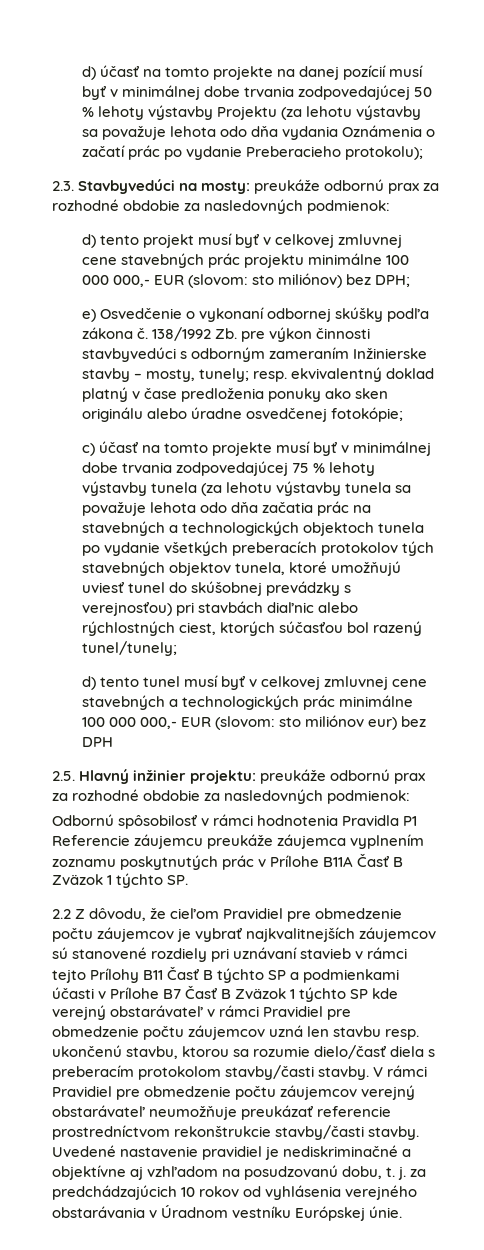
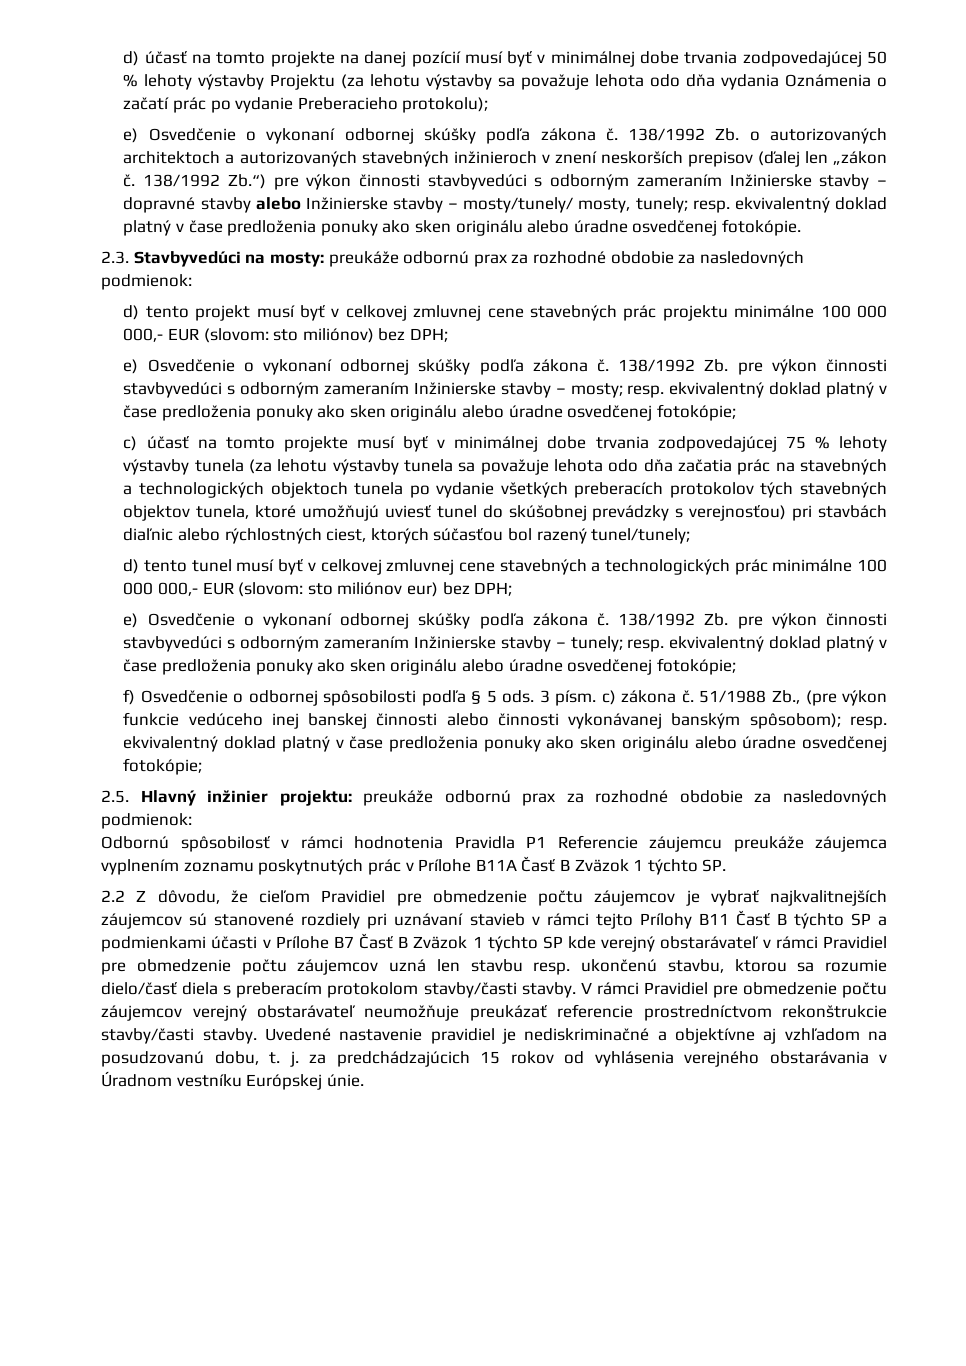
(424, 153) none -> [123,128,888,144] [123,151,887,167] [123,174,887,190] [123,197,887,213] [123,219,801,236] // e) Osvedčenie o vykonaní odbornej skúšky podľa zákona č. 138/1992 Zb. o autorizovaných architektoch a autorizovaných stavebných inžinieroch v znení neskorších prepisov (ďalej len „zákon č. 138/1992 Zb.“) pre výkon činnosti stavbyvedúci s odborným zameraním Inžinierske stavby – dopravné stavby alebo Inžinierske stavby – mosty/tunely/ mosty, tunely; resp. ekvivalentný doklad platný v čase predloženia ponuky ako sken originálu alebo úradne osvedčenej fotokópie.
[145,368,249,382] mosty, tunely; -> [570,383,623,398] mosty;
[81,737,113,747] DPH -> [474,582,513,596] [123,613,888,629] [123,636,887,652] [123,658,736,675] [123,689,887,706] [123,712,887,729] [123,736,887,752] [123,758,203,775] DPH; // e) Osvedčenie o vykonaní odbornej skúšky podľa zákona č. 138/1992 Zb. pre výkon činnosti stavbyvedúci s odborným zameraním Inžinierske stavby – tunely; resp. ekvivalentný doklad platný v čase predloženia ponuky ako sken originálu alebo úradne osvedčenej fotokópie; // f) Osvedčenie o odbornej spôsobilosti podľa § 5 ods. 3 písm. c) zákona č. 51/1988 Zb., (pre výkon funkcie vedúceho inej banskej činnosti alebo činnosti vykonávanej banským spôsobom); resp. ekvivalentný doklad platný v čase predloženia ponuky ako sken originálu alebo úradne osvedčenej fotokópie;
[180,1187,195,1197] 10 -> [480,1051,501,1064] 15

